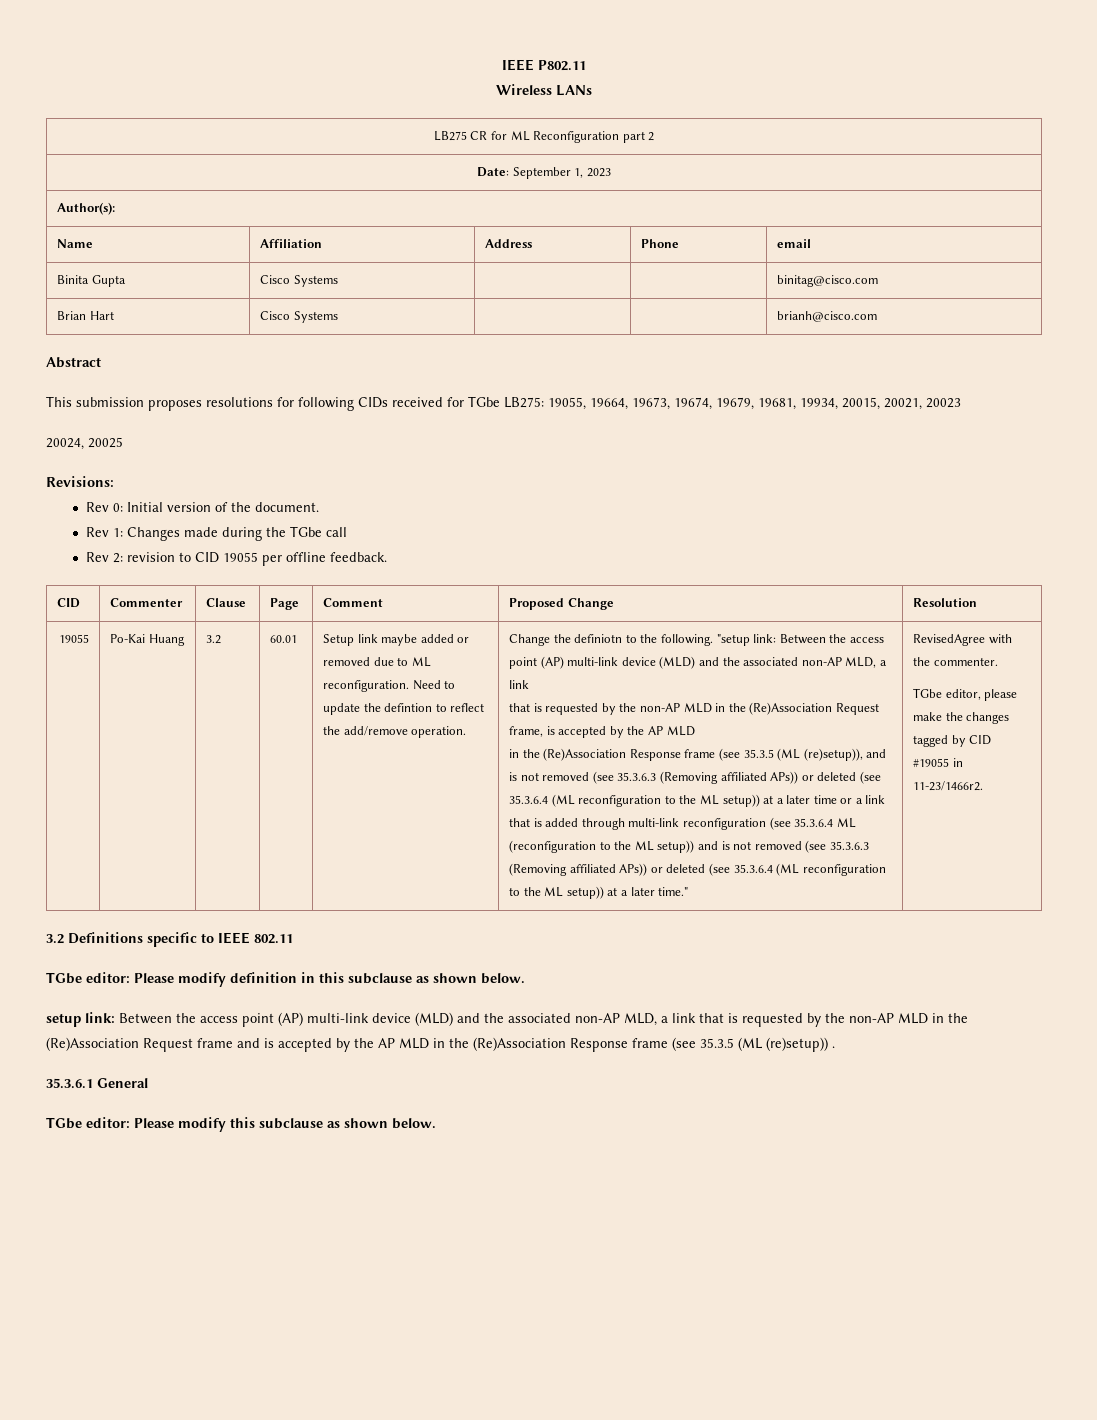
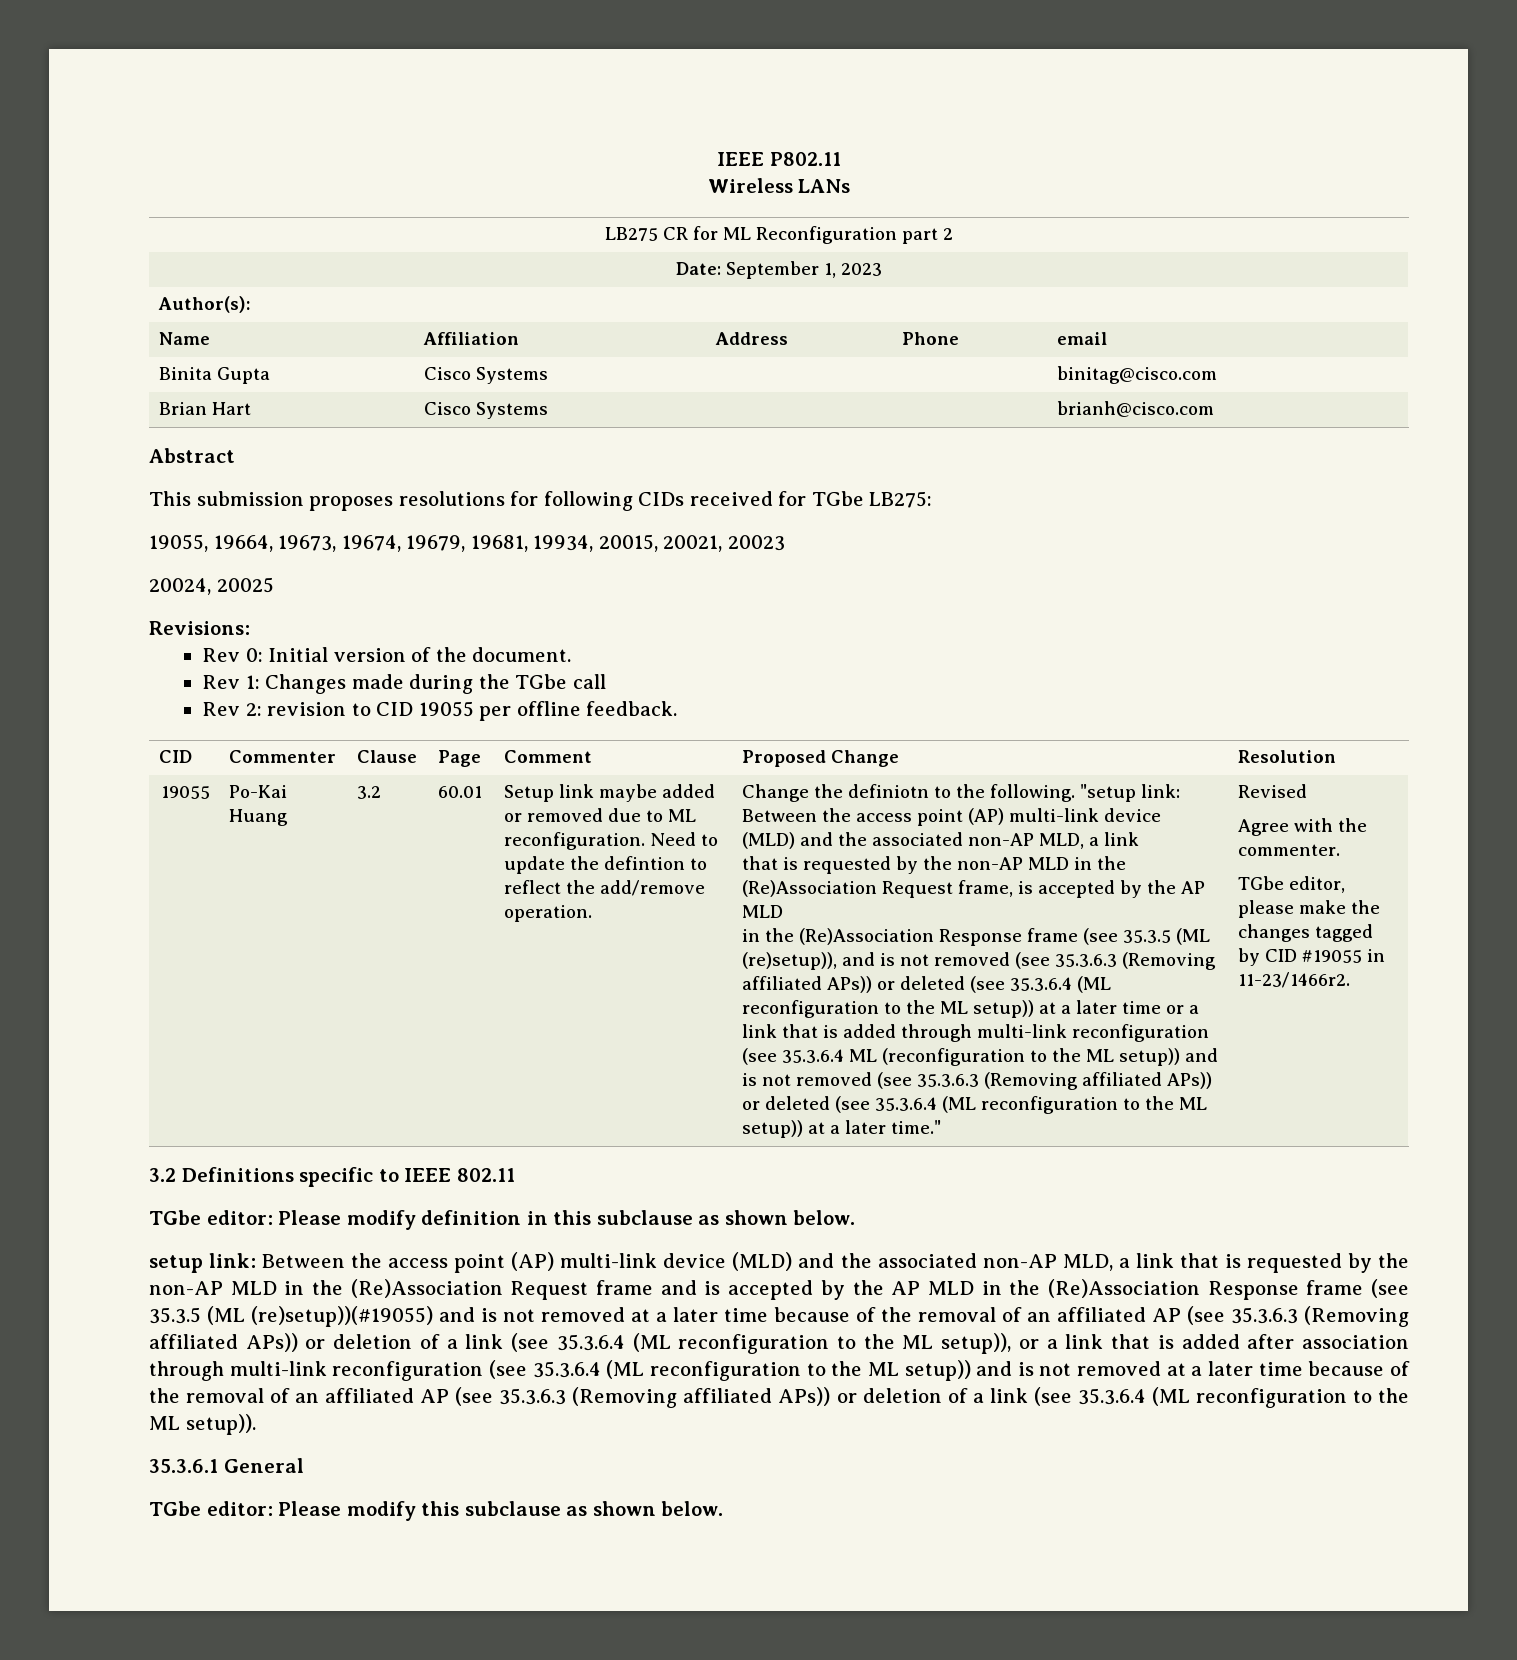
(544, 402) none -> (933, 499) //
[913,634,986,646] RevisedAgree -> [1238,784,1308,798] [1238,819,1290,836] Revised // Agree
[766,1037,835,1052] (re)setup)) . -> [251,1306,1409,1327] [149,1333,1410,1354] [149,1360,1410,1381] [149,1387,1409,1408] [149,1414,256,1435] (re)setup))(#19055) and is not removed at a later time because of the removal of an affiliated AP (see 35.3.6.3 (Removing affiliated APs)) or deletion of a link (see 35.3.6.4 (ML reconfiguration to the ML setup)), or a link that is added after association through multi-link reconfiguration (see 35.3.6.4 (ML reconfiguration to the ML setup)) and is not removed at a later time because of the removal of an affiliated AP (see 35.3.6.3 (Removing affiliated APs)) or deletion of a link (see 35.3.6.4 (ML reconfiguration to the ML setup)).

